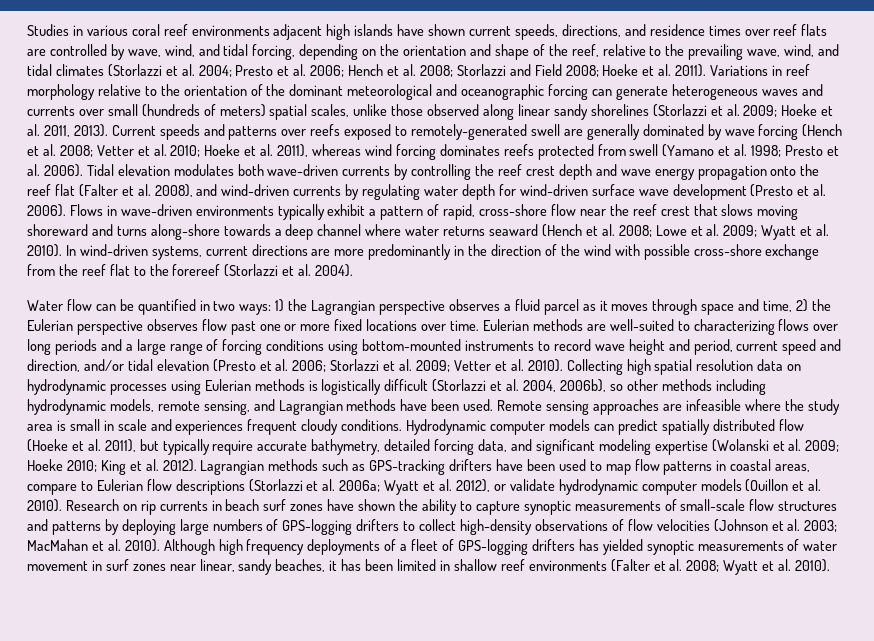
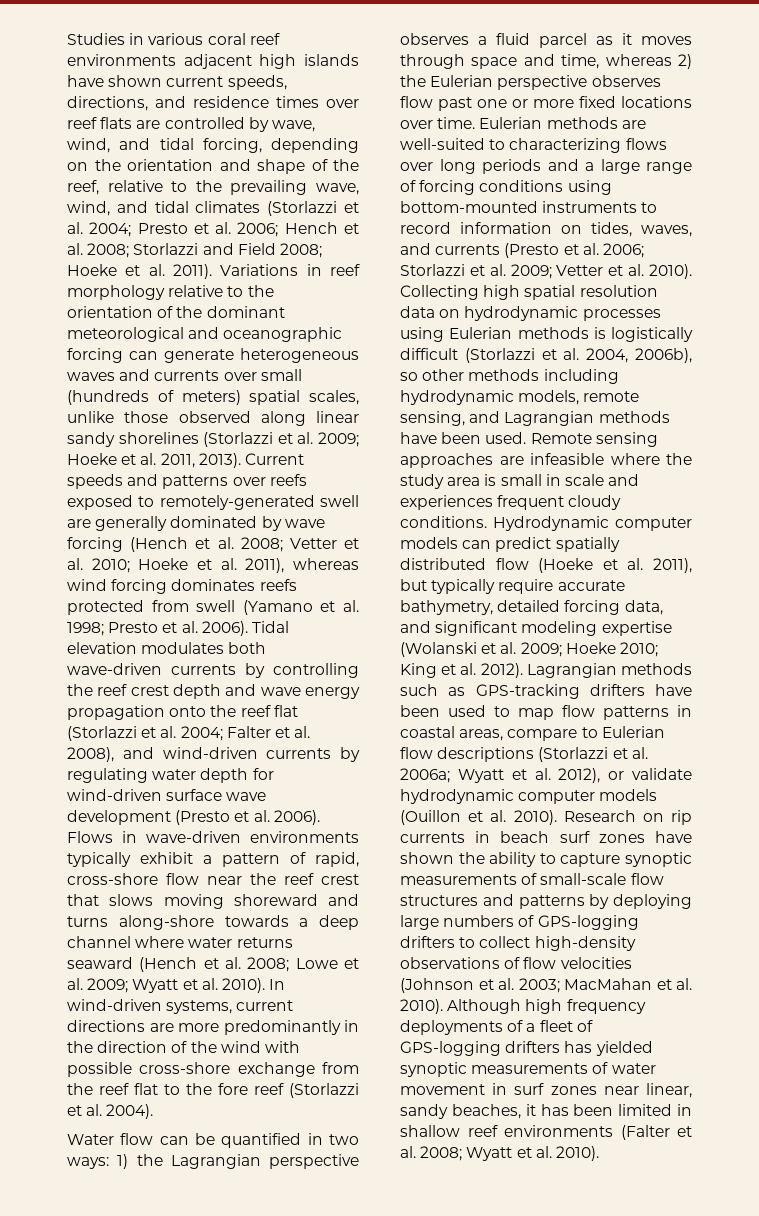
[78,184,118,197] (Falter -> [67,726,271,741] (Storlazzi et al. 2004; Falter
[172,264,221,276] forereef -> [218,1083,284,1095] fore reef
(793, 306) none -> [605,54,672,66] whereas
[594,339,842,355] [27,359,209,372] wave height and period, current speed and direction, and/or tidal elevation -> [460,222,692,237] [400,243,501,255] information on tides, waves, and currents

